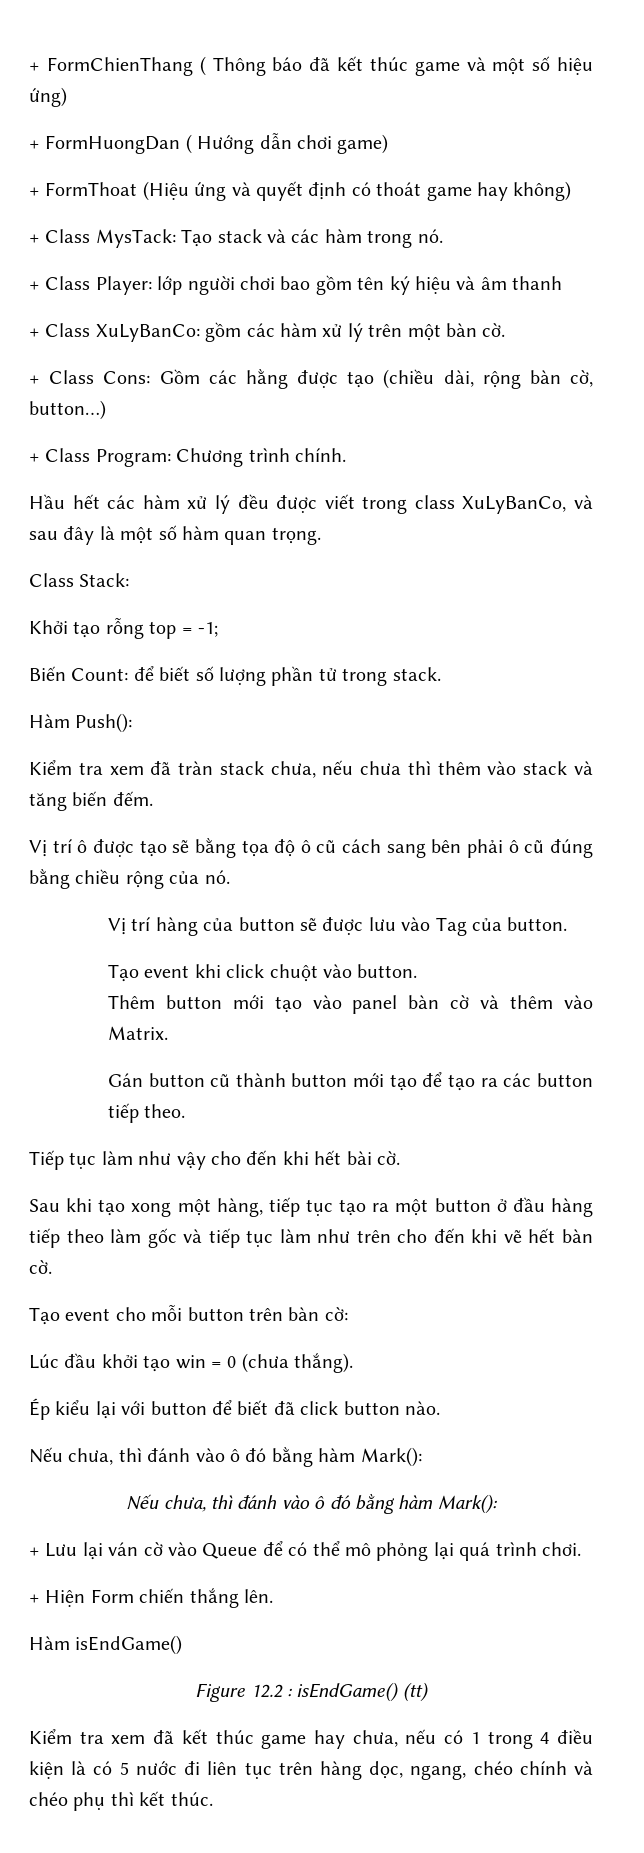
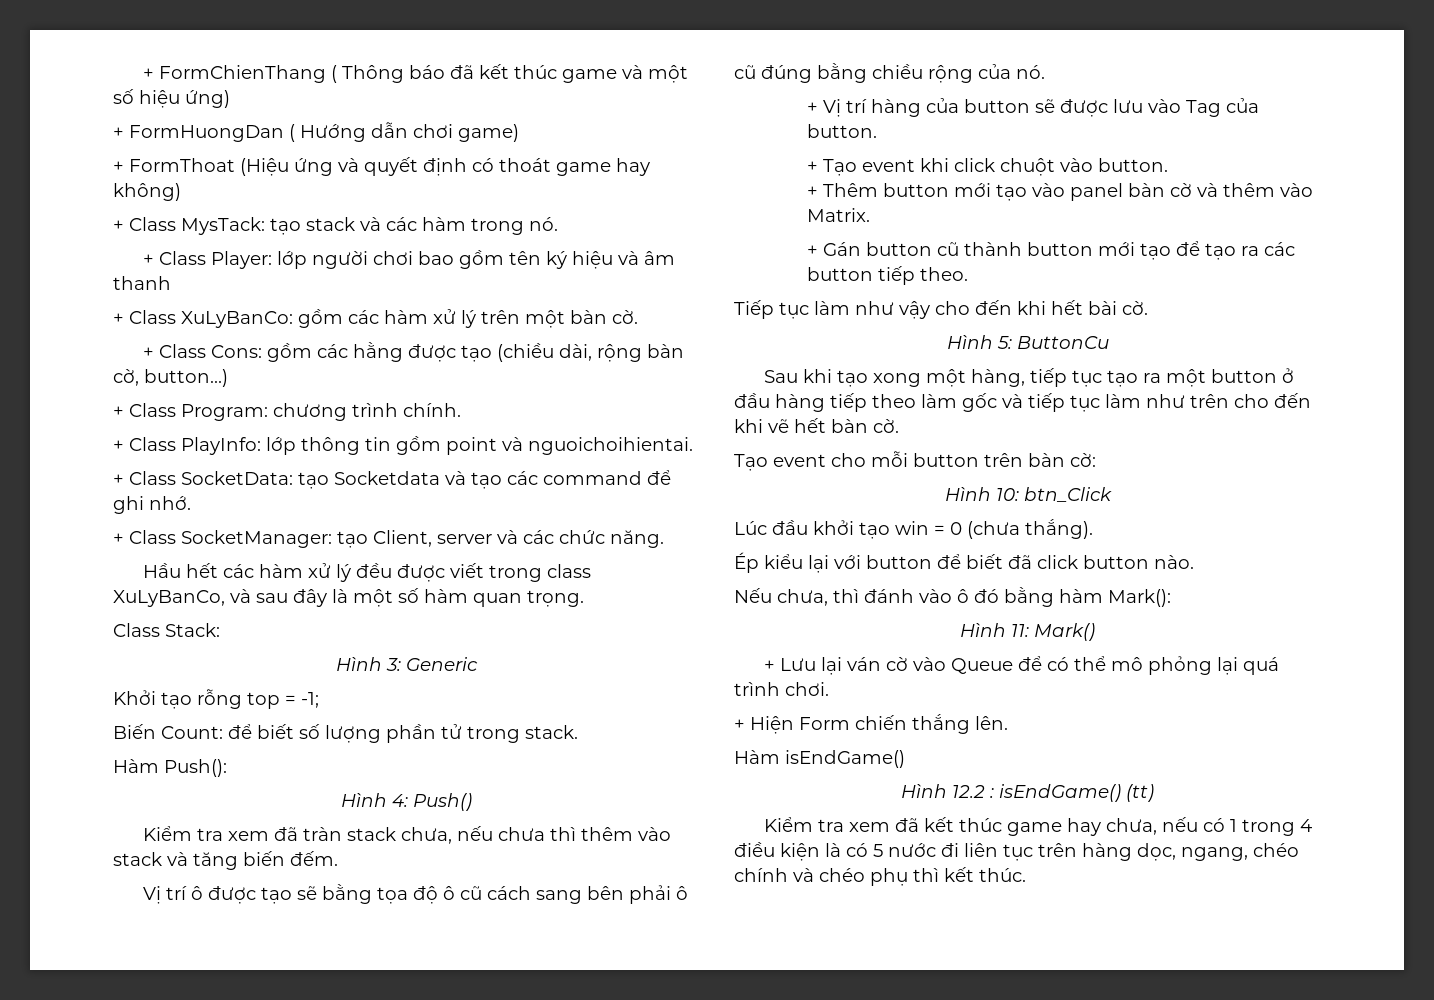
[181,229,213,247] Tạo -> [270,218,301,235] tạo
[159,369,200,384] Gồm -> [267,343,313,362] gồm
[176,448,244,467] Chương -> [273,403,347,421] chương
(346, 455) none -> [113,436,693,455] [113,470,671,489] [113,496,191,514] [113,530,664,548] // + Class PlayInfo: lớp thông tin gồm point và nguoichoihientai. // + Class SocketData: tạo Socketdata và tạo các command để ghi nhớ. // + Class SocketManager: tạo Client, server và các chức năng.
(130, 580) none -> [336,657,478,671] // Hình 3: Generic
(133, 723) none -> [341,793,472,811] // Hình 4: Push()
(230, 877) none -> [806,102,818,113] +
(568, 924) none -> [806,161,818,172] +
(418, 971) none -> [806,186,818,197] +
(168, 1033) none -> [806,245,818,256] +
(400, 1158) none -> [946,335,1109,349] // Hình 5: ButtonCu
(348, 1314) none -> [944,487,1112,502] // Hình 10: btn_Click
[126,1493,497,1514] Nếu chưa, thì đánh vào ô đó bằng hàm Mark(): -> [960,623,1095,641] Hình 11: Mark()
[195,1683,246,1702] Figure -> [901,784,947,798] Hình

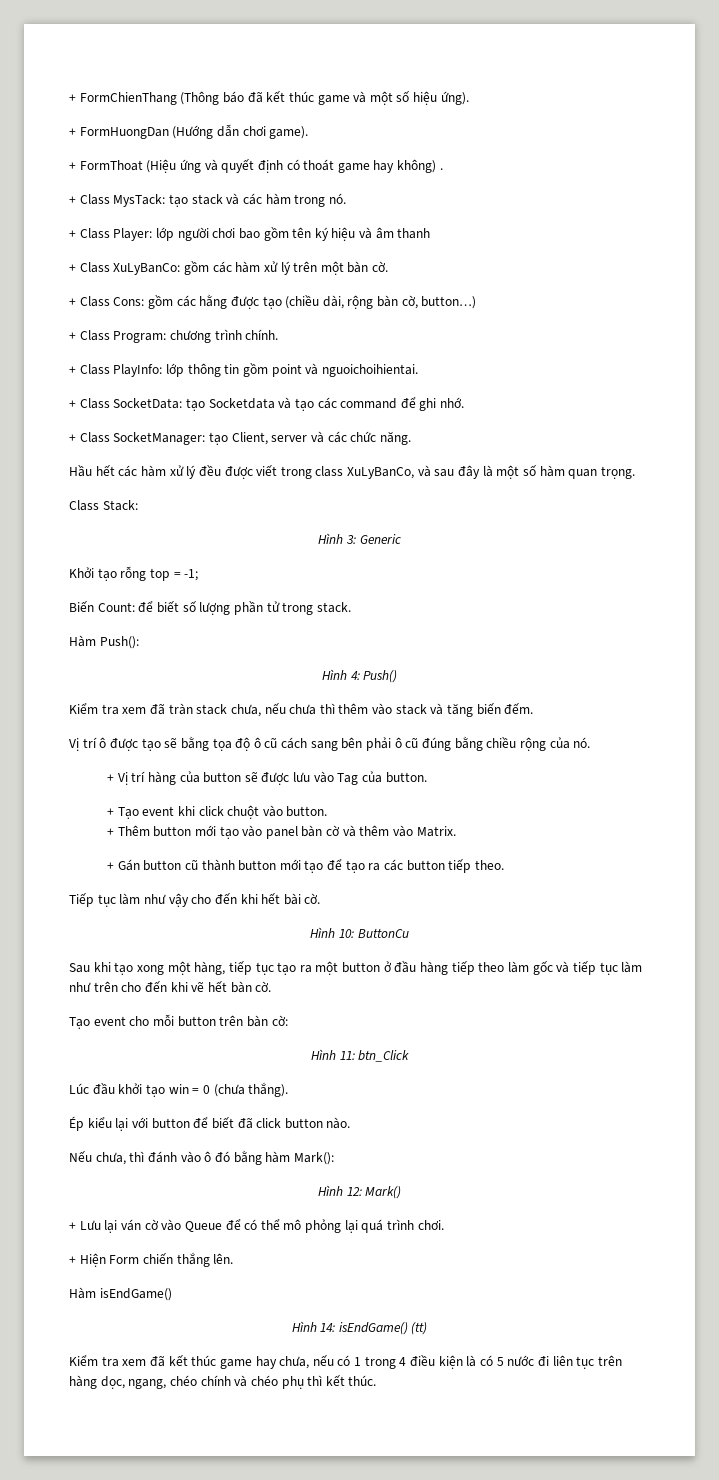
[331,65,405,83] ( Thông -> [180,91,220,105] (Thông
[185,90,230,108] ứng) -> [440,91,469,105] ứng).
[289,124,366,142] ( Hướng -> [172,125,214,139] (Hướng
[458,124,519,142] game) -> [269,126,309,139] game).
(181, 192) none -> [439,168,443,170] .
[996,336,1012,349] 5: -> [339,929,354,938] 10:
[995,488,1019,501] 10: -> [339,1051,355,1060] 11:
[1011,624,1029,637] 11: -> [346,1187,362,1196] 12:
[952,785,994,798] 12.2 : -> [320,1323,336,1332] 14:

